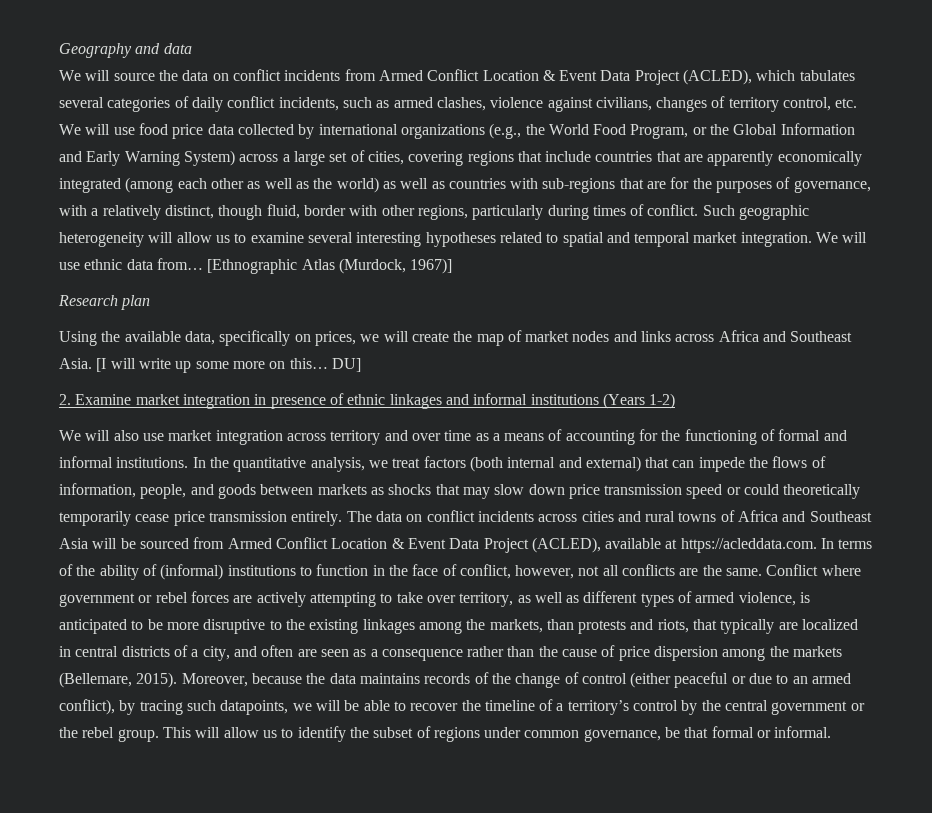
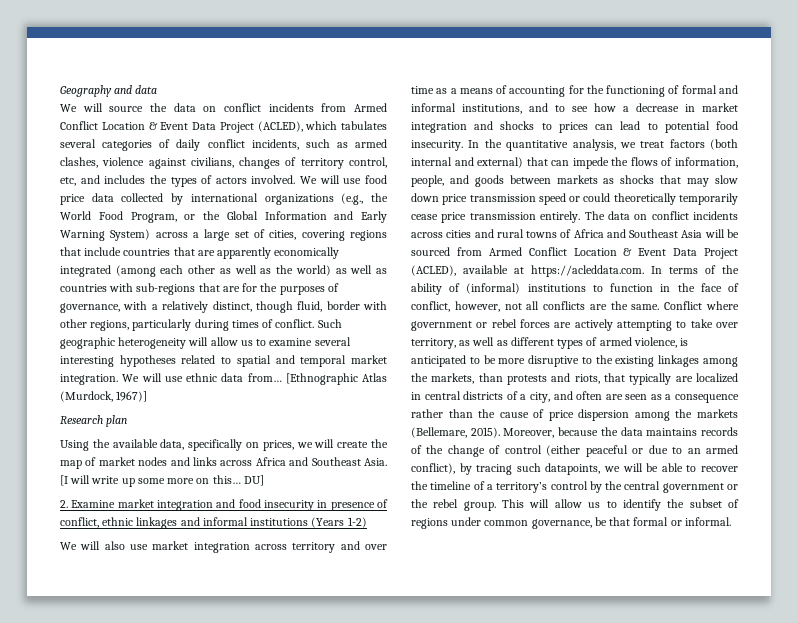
[835,98,858,108] etc. -> [60,175,296,187] etc, and includes the types of actors involved.
(250, 401) none -> [216,499,314,511] and food insecurity
(344, 399) none -> [60,517,99,528] conflict,
[116,457,189,468] institutions. -> [462,103,738,114] [411,121,738,133] [411,140,463,151] institutions, and to see how a decrease in market integration and shocks to prices can lead to potential food insecurity.

